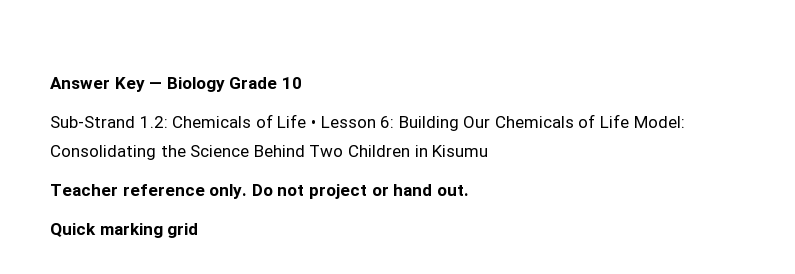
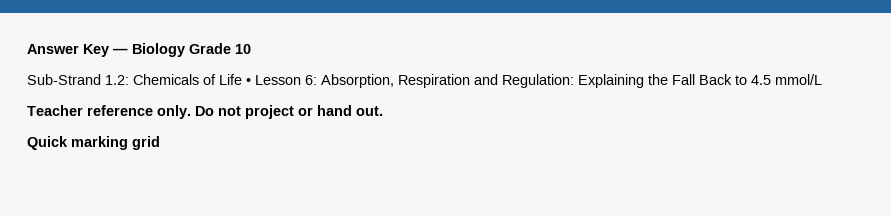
[398,114,685,131] [50,145,489,160] Building Our Chemicals of Life Model: Consolidating the Science Behind Two Children in Kisumu -> [321,74,822,88] Absorption, Respiration and Regulation: Explaining the Fall Back to 4.5 mmol/L

